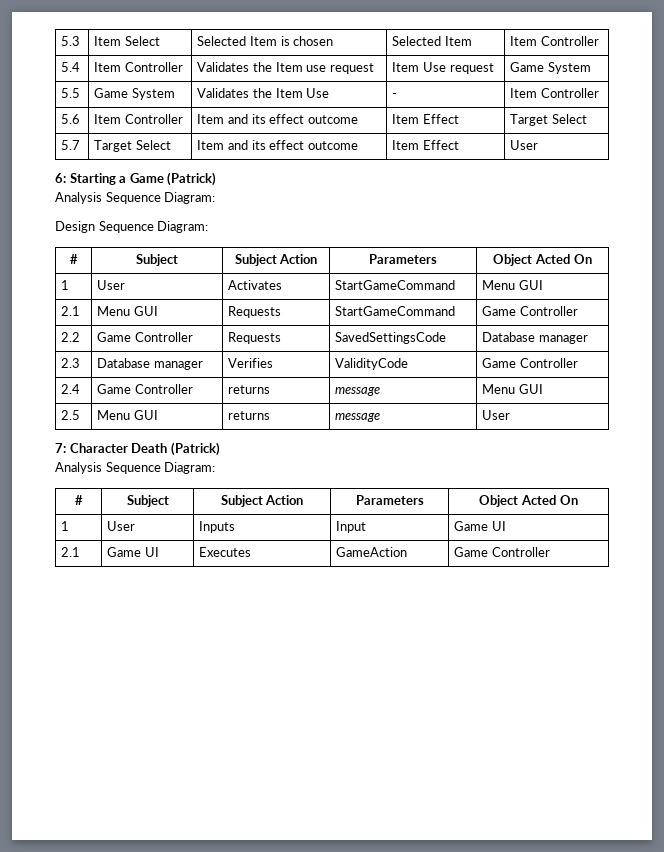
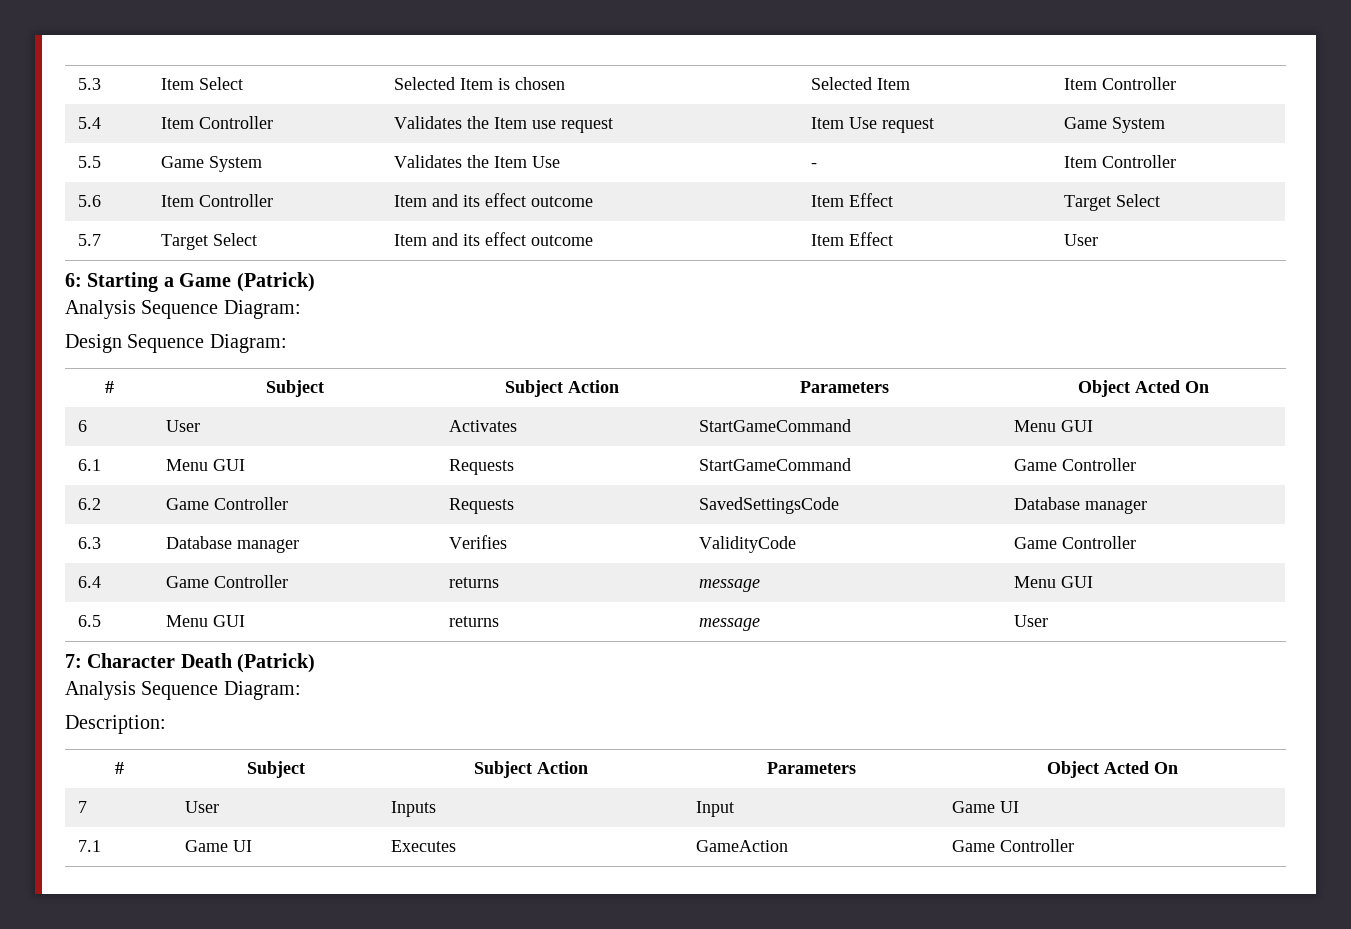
[61,280,70,290] 1 -> [78,420,88,432] 6
[61,306,81,316] 2.1 -> [78,459,102,471] 6.1
[61,332,81,342] 2.2 -> [78,498,102,510] 6.2
[61,358,81,368] 2.3 -> [78,537,102,549] 6.3
[61,384,81,394] 2.4 -> [78,576,102,588] 6.4
[61,410,81,420] 2.5 -> [78,615,102,627] 6.5
[74,495,83,505] [126,495,169,507] [220,495,304,507] [355,495,424,505] [479,495,578,507] [61,521,70,531] // # | Subject | Subject Action | Parameters | Object Acted On // 1 -> [65,715,166,734] [114,762,124,774] [246,761,305,778] [474,761,588,778] [767,762,856,774] [1047,761,1178,778] [78,801,88,813] // Description: // # | Subject | Subject Action | Parameters | Object Acted On // 7
[61,547,81,557] 2.1 -> [78,840,102,852] 7.1

